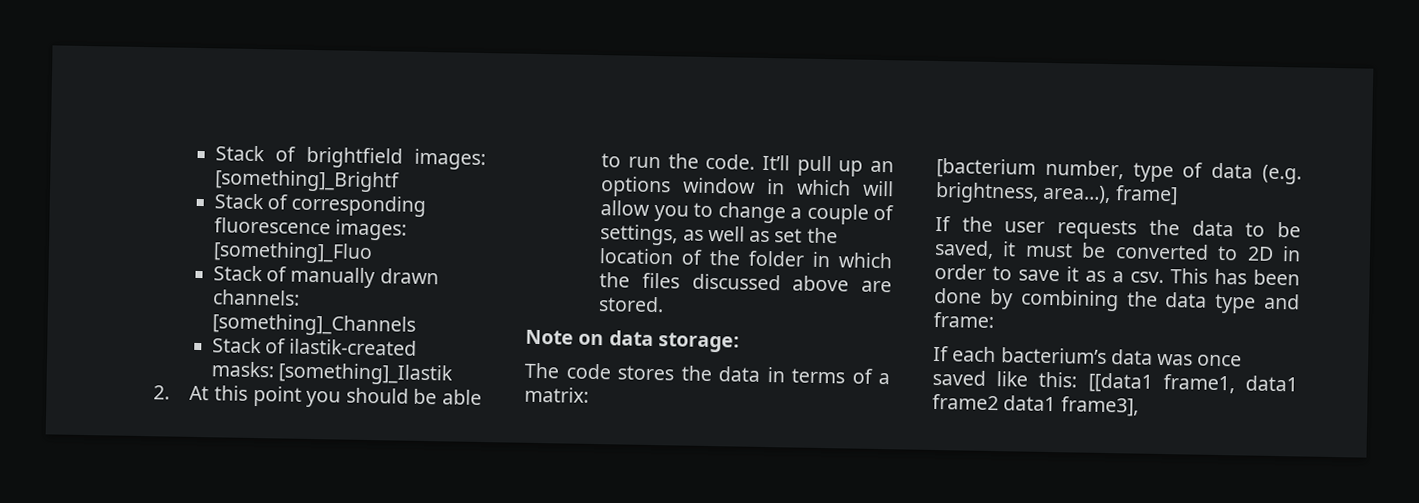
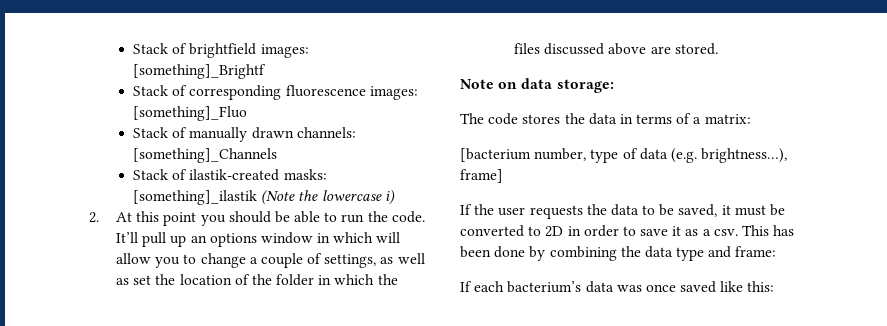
[278,362,454,386] [something]_Ilastik -> [133,190,395,205] [something]_ilastik (Note the lowercase i)
[935,181,1112,205] brightness, area…), -> [701,148,788,163] brightness…),
[1087,372,1298,394] [932,393,1139,417] [[data1 frame1, data1 frame2 data1 frame3], -> (775, 286) none

